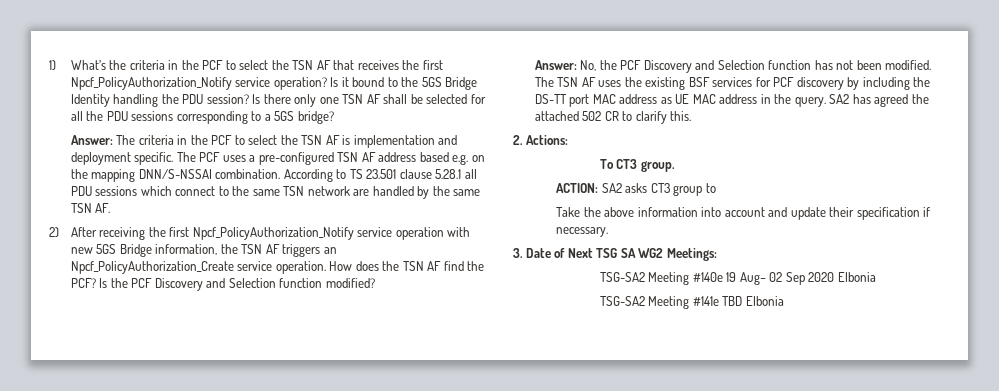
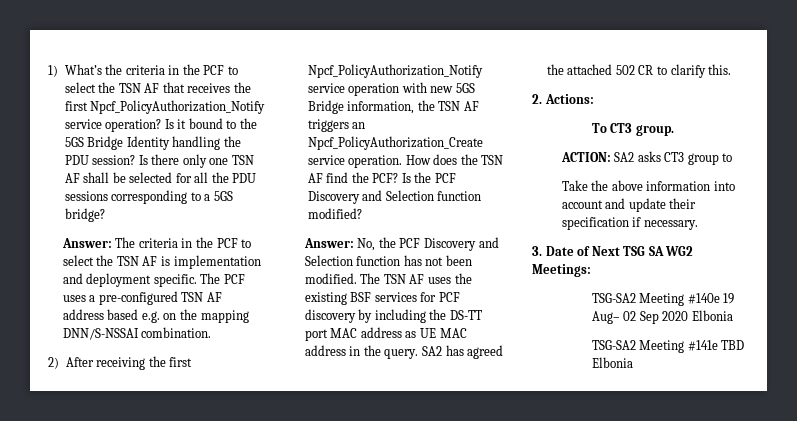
[283,169,477,182] [70,186,481,199] [70,203,111,213] According to TS 23.501 clause 5.28.1 all PDU sessions which connect to the same TSN network are handled by the same TSN AF. -> (212, 332) none

